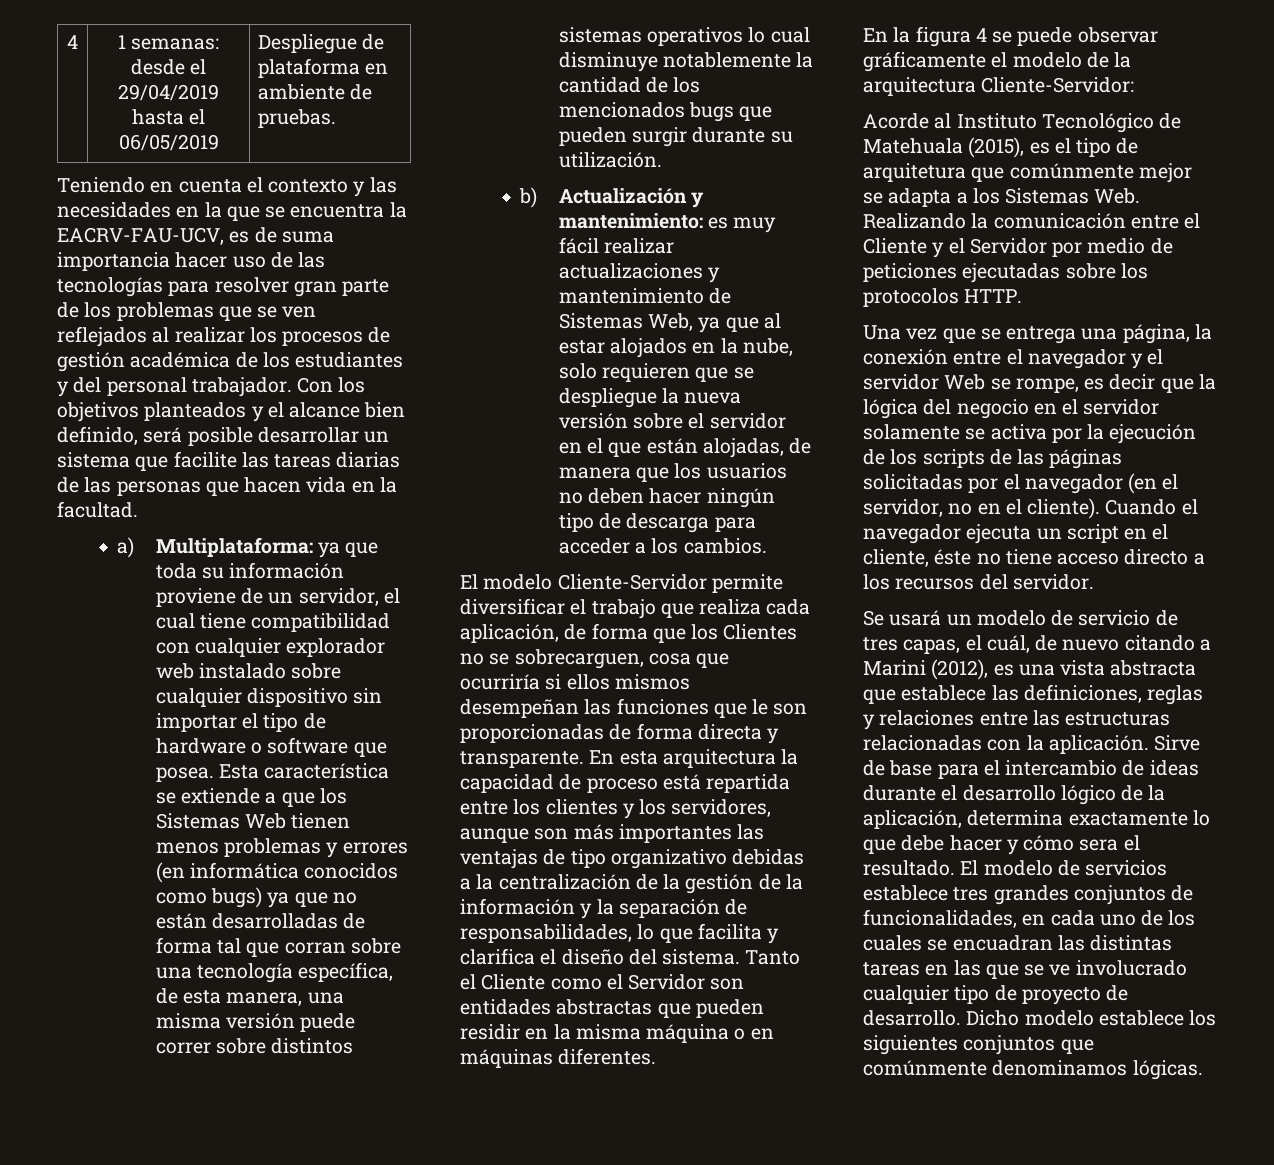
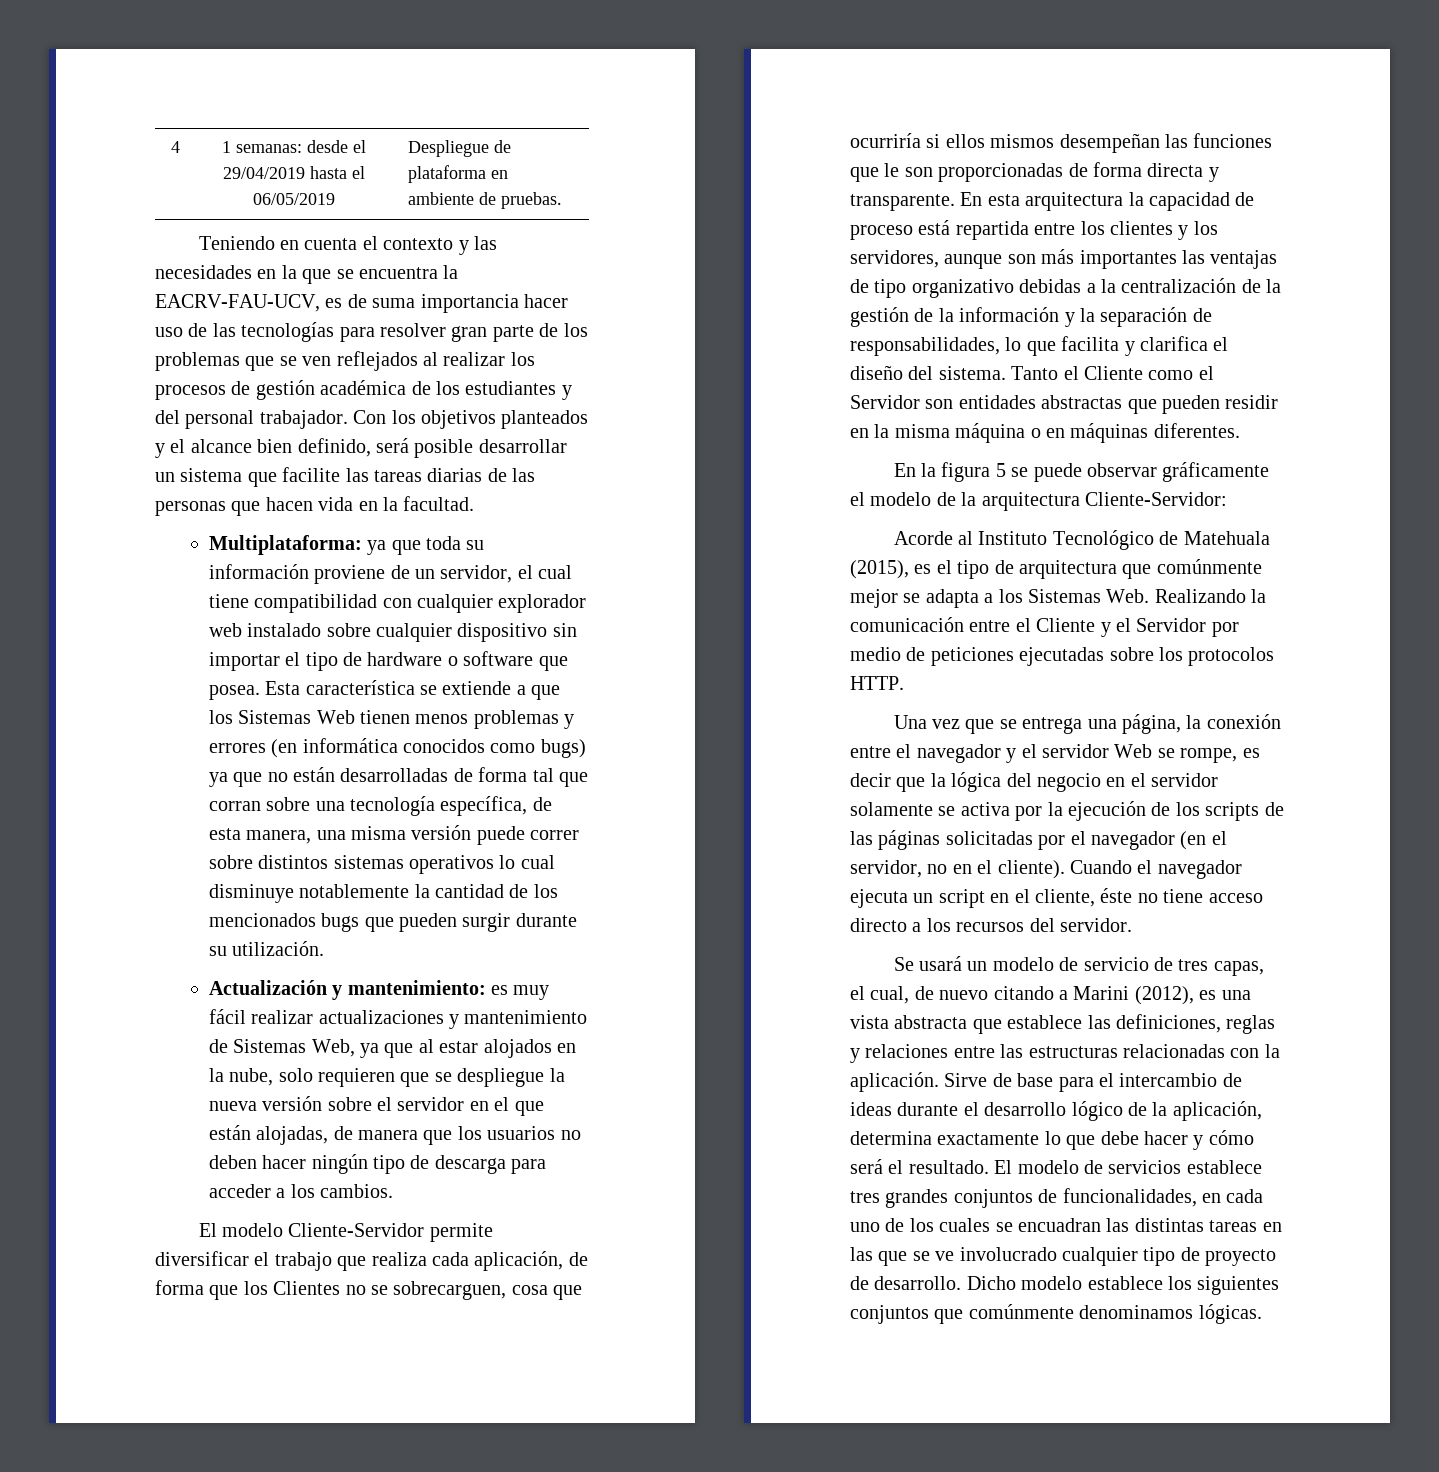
[117,537,135,558] a) -> (475, 503) none
[519,187,538,208] b) -> (325, 948) none
[975,28,987,42] 4 -> [995,463,1006,477] 5
[863,163,966,182] arquitetura -> [1019,560,1117,579] arquitectura
[986,635,1030,653] cuál, -> [870,986,910,1004] cual,
[1079,839,1119,851] sera -> [850,1159,883,1174] será

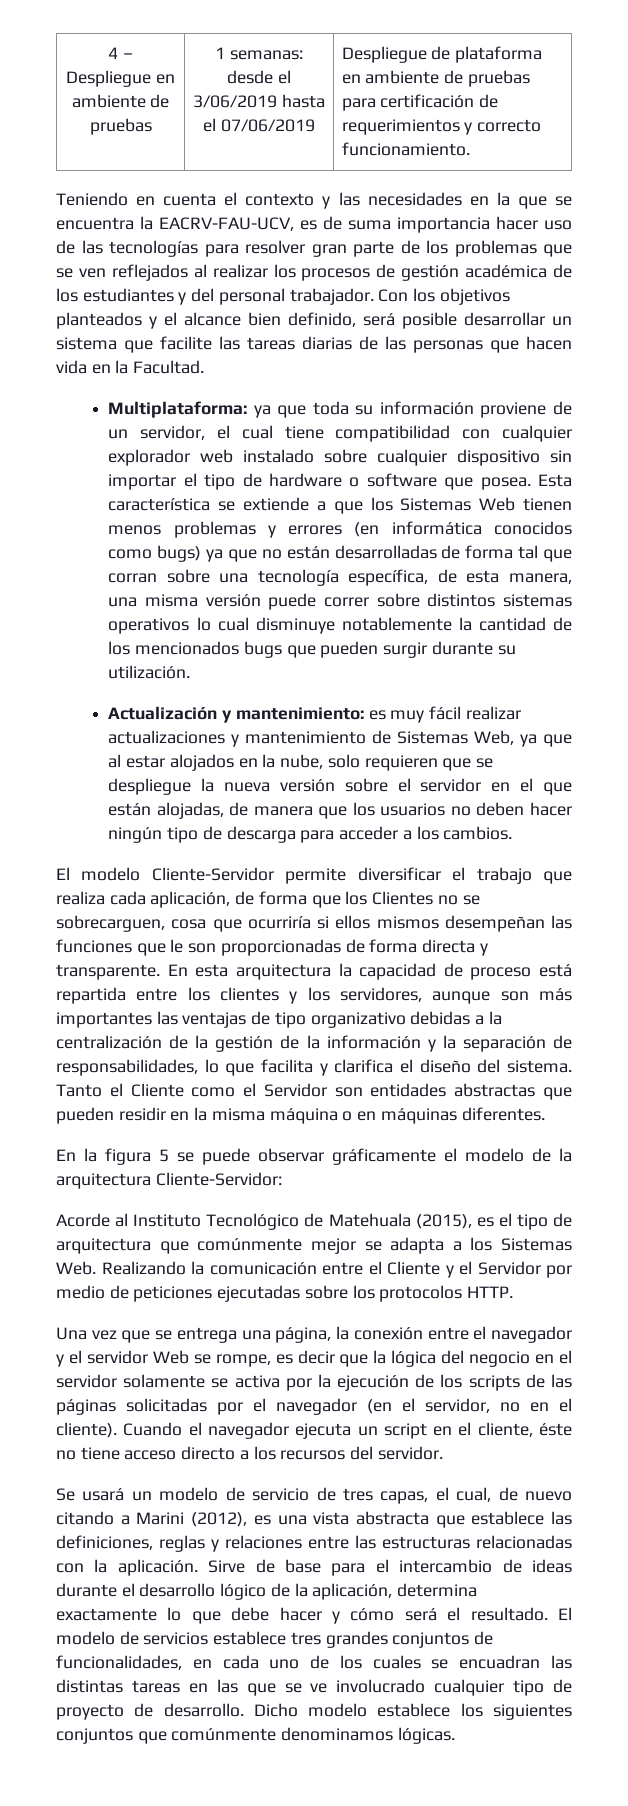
(180, 147) none -> [122,53,133,59] [66,70,175,87] [71,94,170,108] [89,118,152,135] – Despliegue en ambiente de pruebas
[223,167,305,179] 29/04/2019 -> [193,95,278,108] 3/06/2019
[253,193,335,205] 06/05/2019 -> [220,119,315,132] 07/06/2019
[500,192,562,209] pruebas. -> [467,70,530,87] [341,94,498,111] [341,119,541,135] [341,142,470,156] pruebas para certificación de requerimientos y correcto funcionamiento.
[403,496,475,511] facultad. -> [133,360,205,374] Facultad.

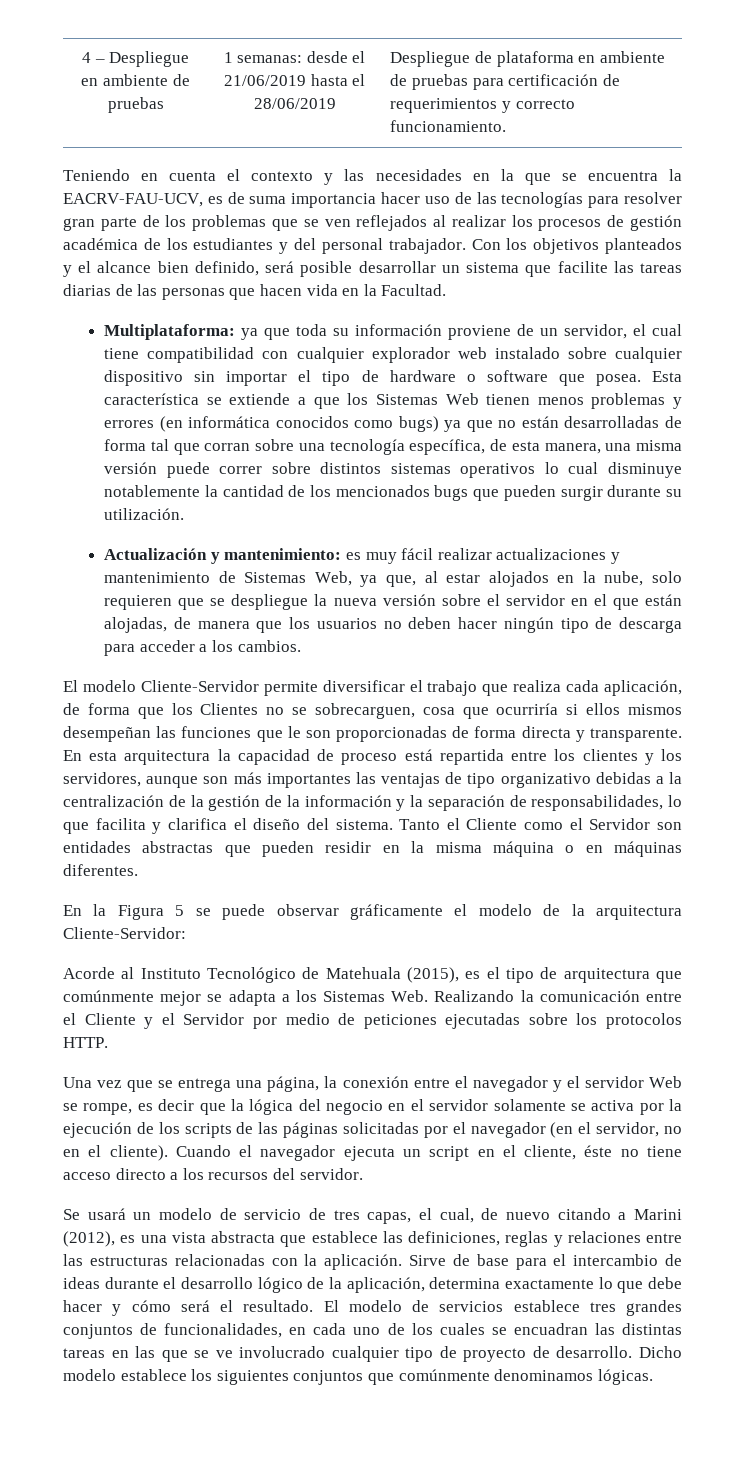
[193,95,278,108] 3/06/2019 -> [223,75,306,86] 21/06/2019
[220,119,315,132] 07/06/2019 -> [253,98,336,109] 28/06/2019
[543,734,573,747] que -> [386,575,417,587] que,
[105,1148,151,1165] figura -> [117,905,164,920] Figura

